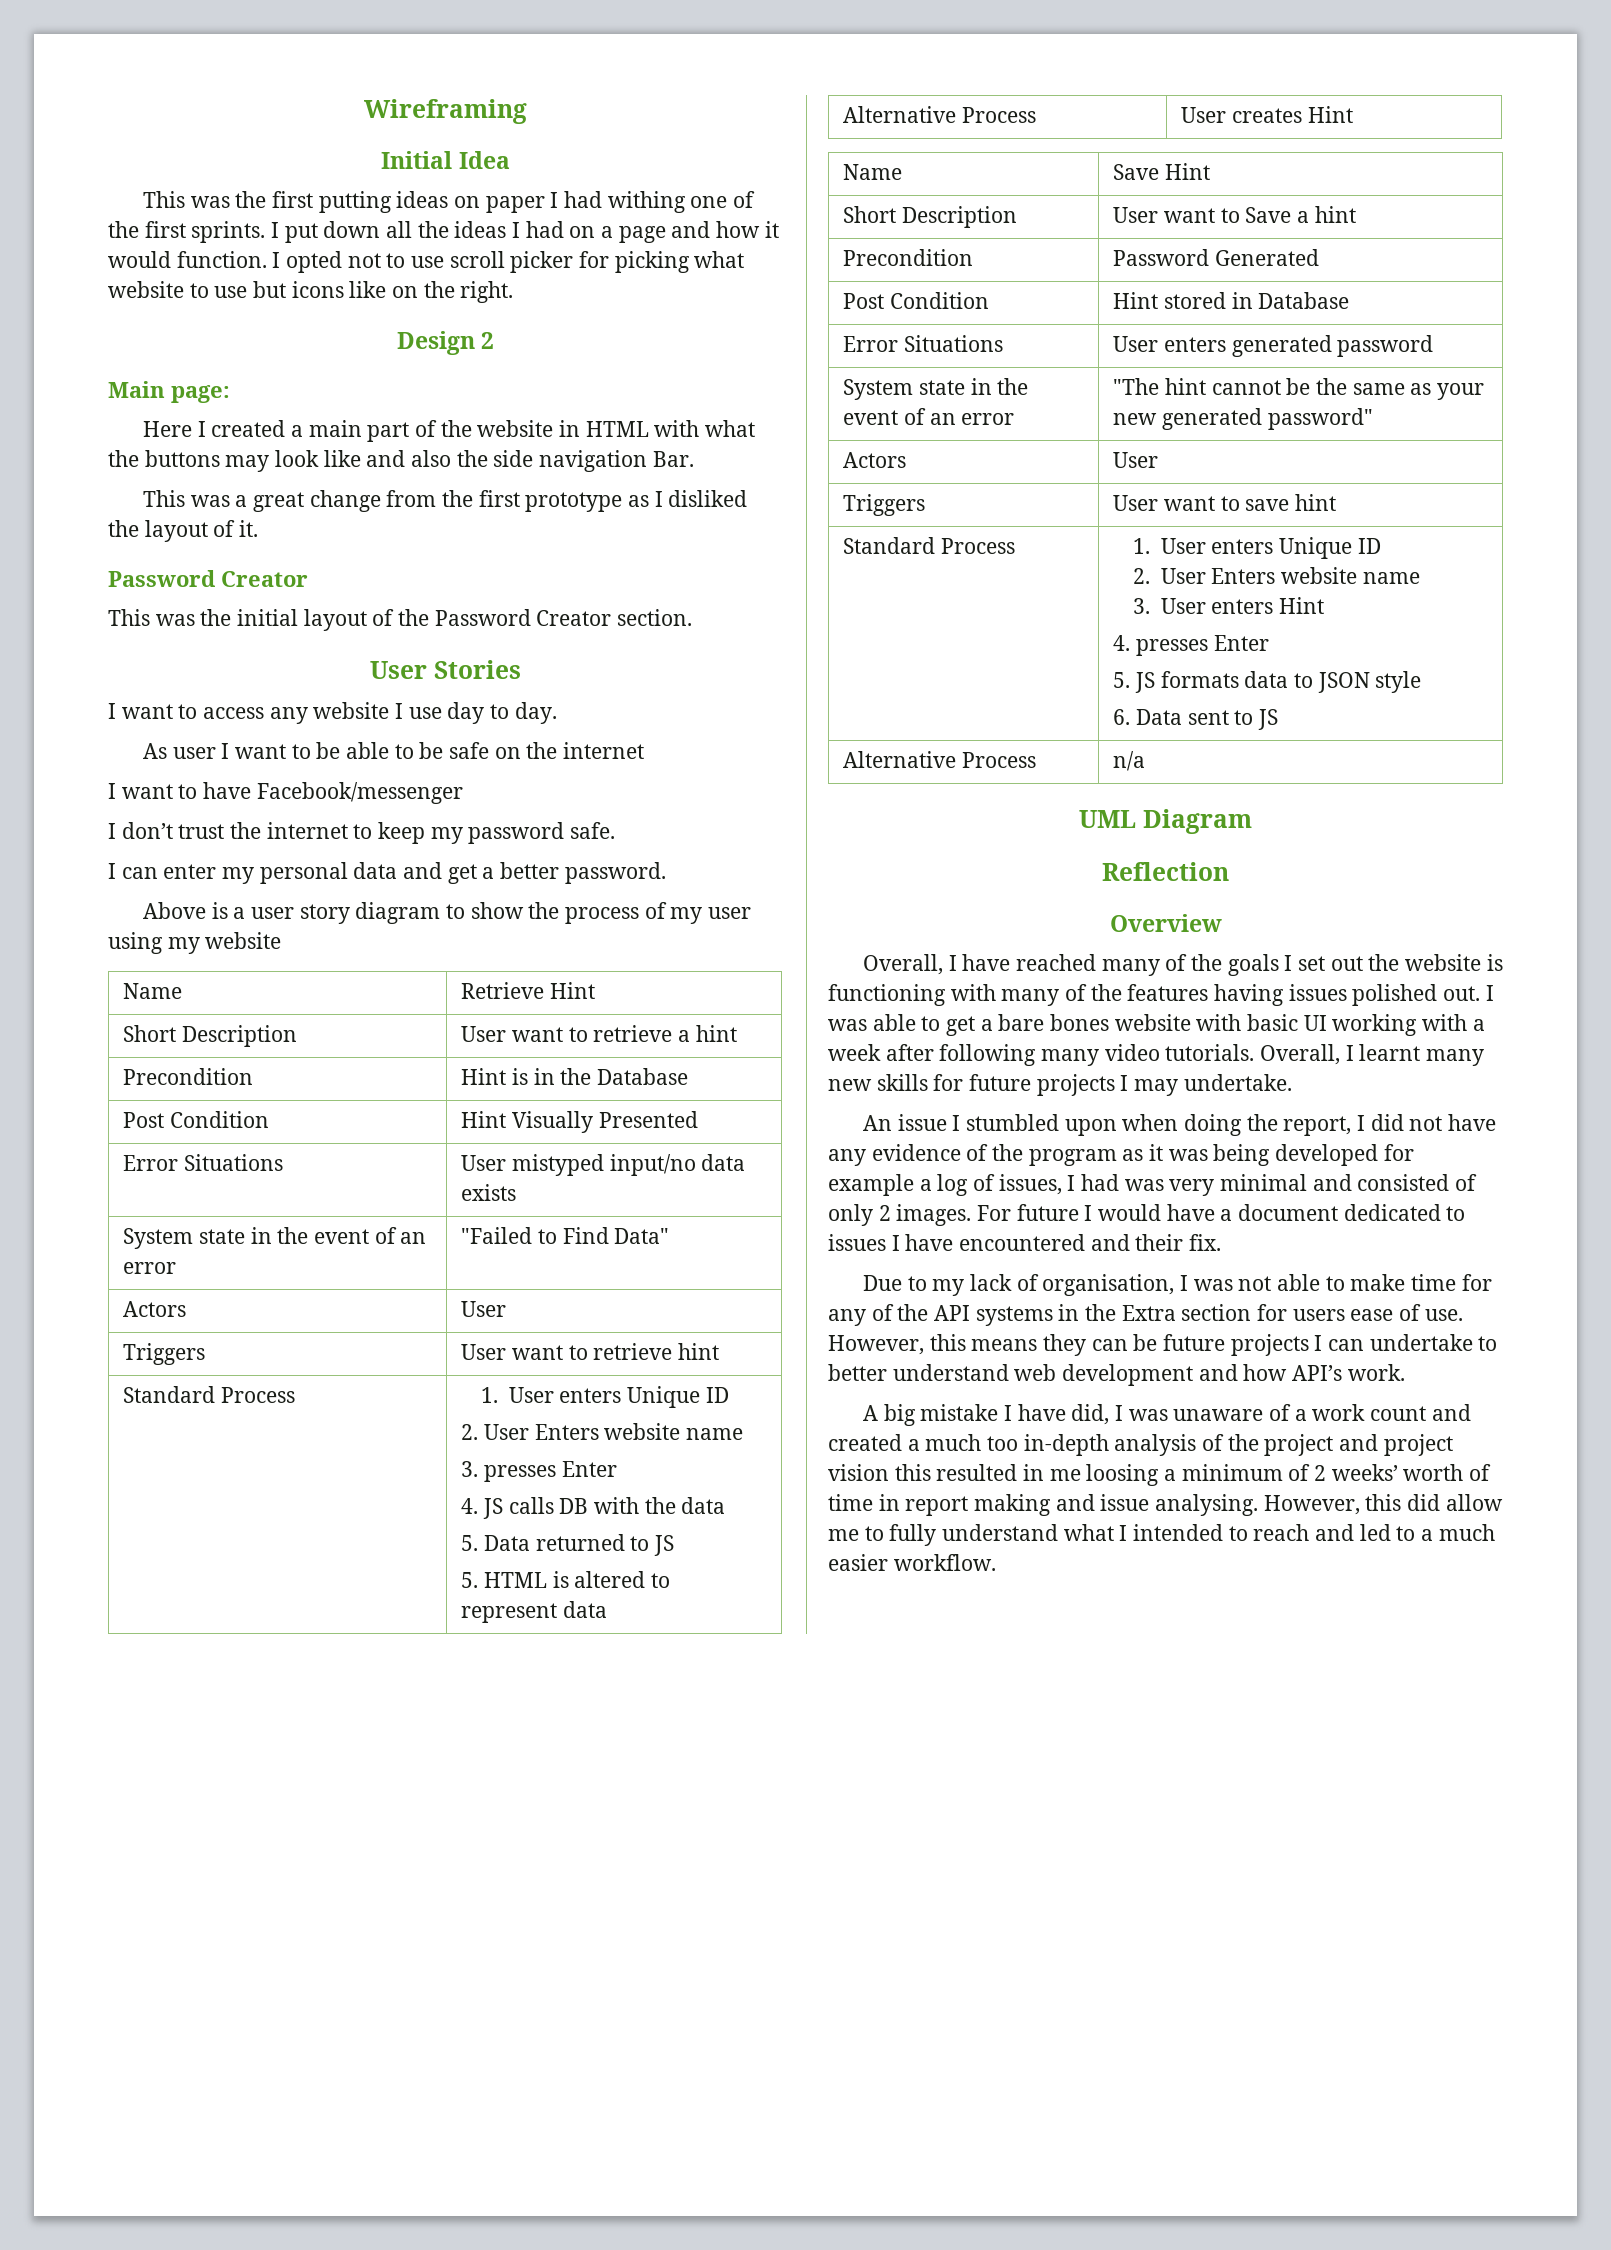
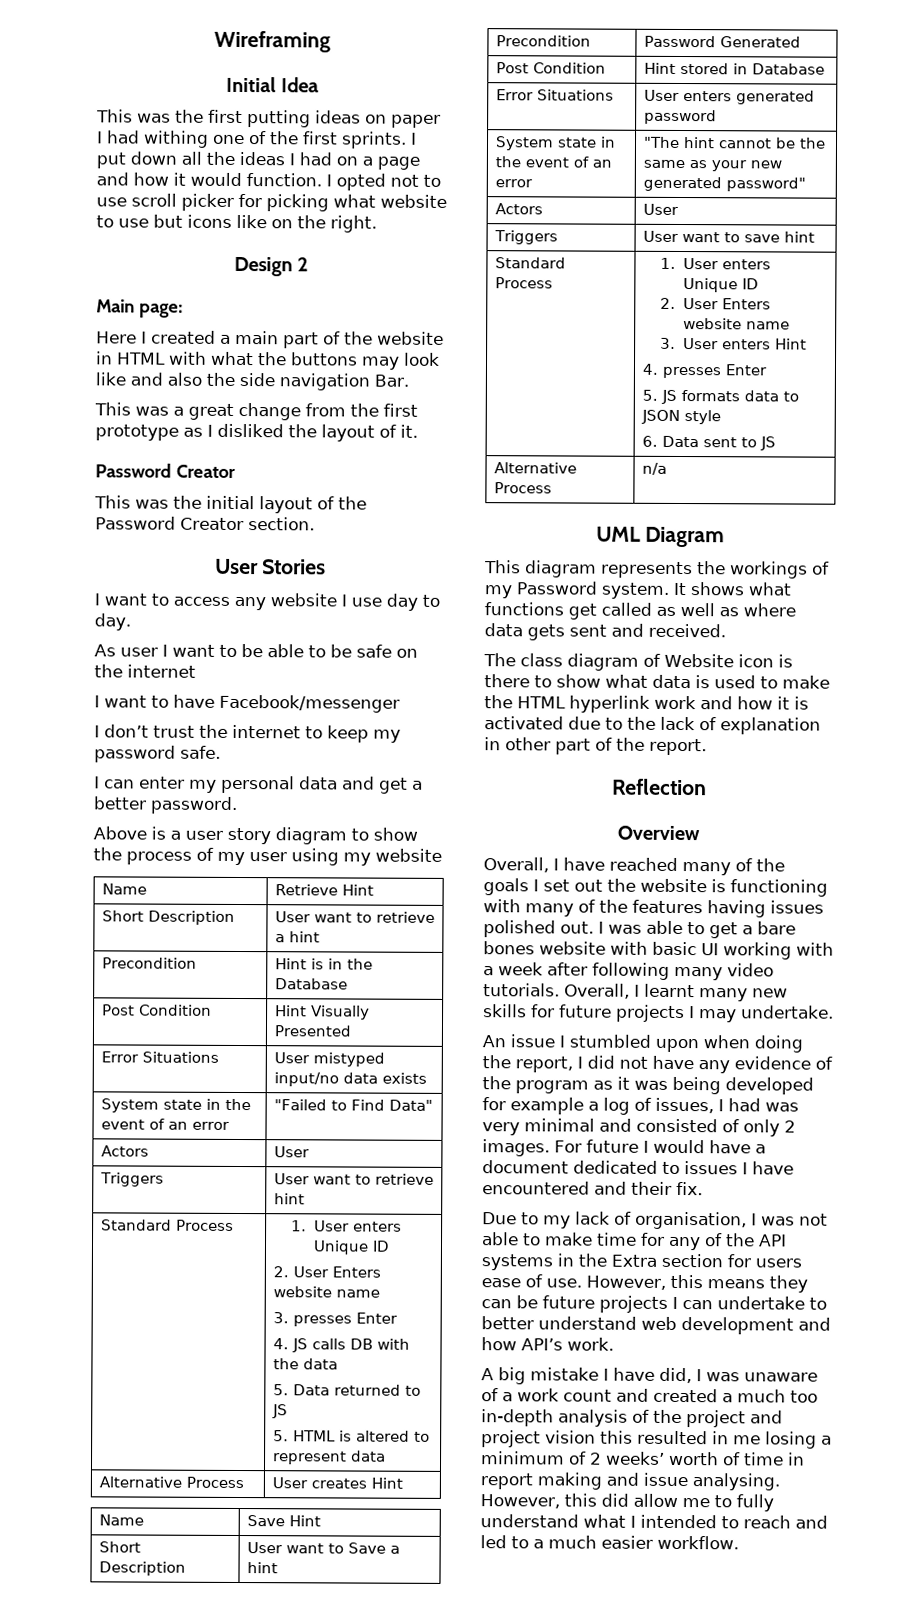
(1252, 821) none -> [484,560,830,579] [484,581,792,599] [484,602,796,620] [484,623,726,641] [483,653,793,671] [484,674,830,689] [484,695,809,713] [484,716,821,735] [484,737,707,756] // This diagram represents the workings of my Password system. It shows what functions get called as well as where data gets sent and received. // The class diagram of Website icon is there to show what data is used to make the HTML hyperlink work and how it is activated due to the lack of explanation in other part of the report.
[1086,1464,1160,1486] loosing -> [765,1431,817,1449] losing

